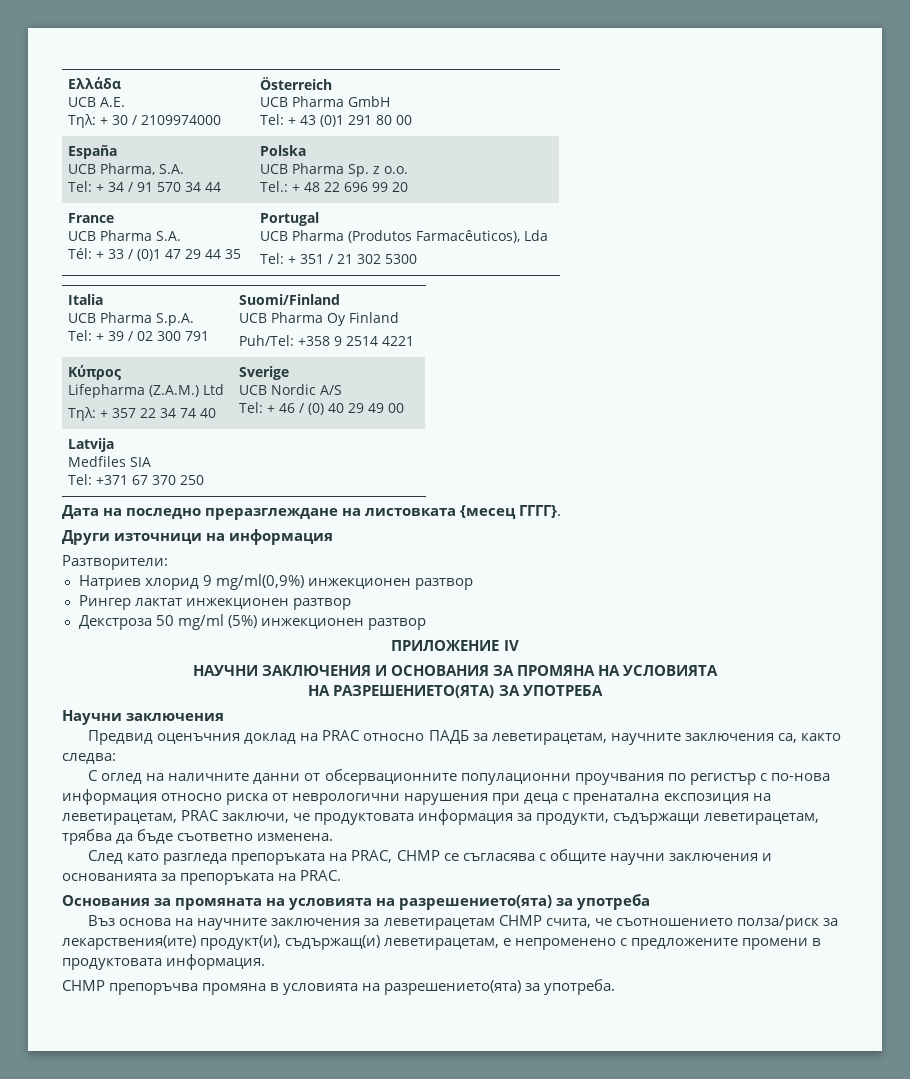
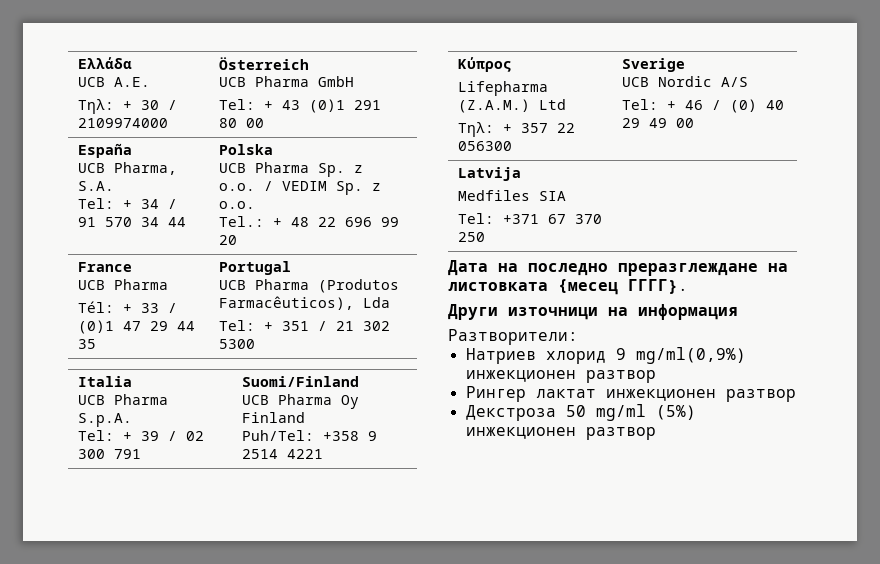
(409, 170) none -> [263,181,381,195] [218,201,255,209] / VEDIM Sp. z o.o.
[156,231,182,241] S.A. -> (168, 284) none
[160,408,217,418] 34 74 40 -> [457,141,512,151] 056300
[391,640,519,652] [192,665,719,677] [308,685,603,698] [62,710,225,725] [88,730,841,745] [62,753,116,764] [88,769,830,785] [62,789,771,805] [62,809,820,825] [62,829,334,845] [88,849,772,865] [62,870,342,885] [62,894,651,910] [88,915,838,930] [62,935,822,950] [62,954,266,970] [62,979,616,995] // ПРИЛОЖЕНИЕ IV // НАУЧНИ ЗАКЛЮЧЕНИЯ И ОСНОВАНИЯ ЗА ПРОМЯНА НА УСЛОВИЯТА // НА РАЗРЕШЕНИЕТО(ЯТА) ЗА УПОТРЕБА // Научни заключения // Предвид оценъчния доклад на PRAC относно ПАДБ за леветирацетам, научните заключения са, както следва: // С оглед на наличните данни от обсервационните популационни проучвания по регистър с по-нова информация относно риска от неврологични нарушения при деца с пренатална експозиция на леветирацетам, PRAC заключи, че продуктовата информация за продукти, съдържащи леветирацетам, трябва да бъде съответно изменена. // След като разгледа препоръката на PRAC, CHMP се съгласява с общите научни заключения и основанията за препоръката на PRAC. // Основания за промяната на условията на разрешението(ята) за употреба // Въз основа на научните заключения за леветирацетам CHMP счита, че съотношението полза/риск за лекарствения(ите) продукт(и), съдържащ(и) леветирацетам, е непроменено с предложените промени в продуктовата информация. // CHMP препоръчва промяна в условията на разрешението(ята) за употреба. -> (656, 433) none

